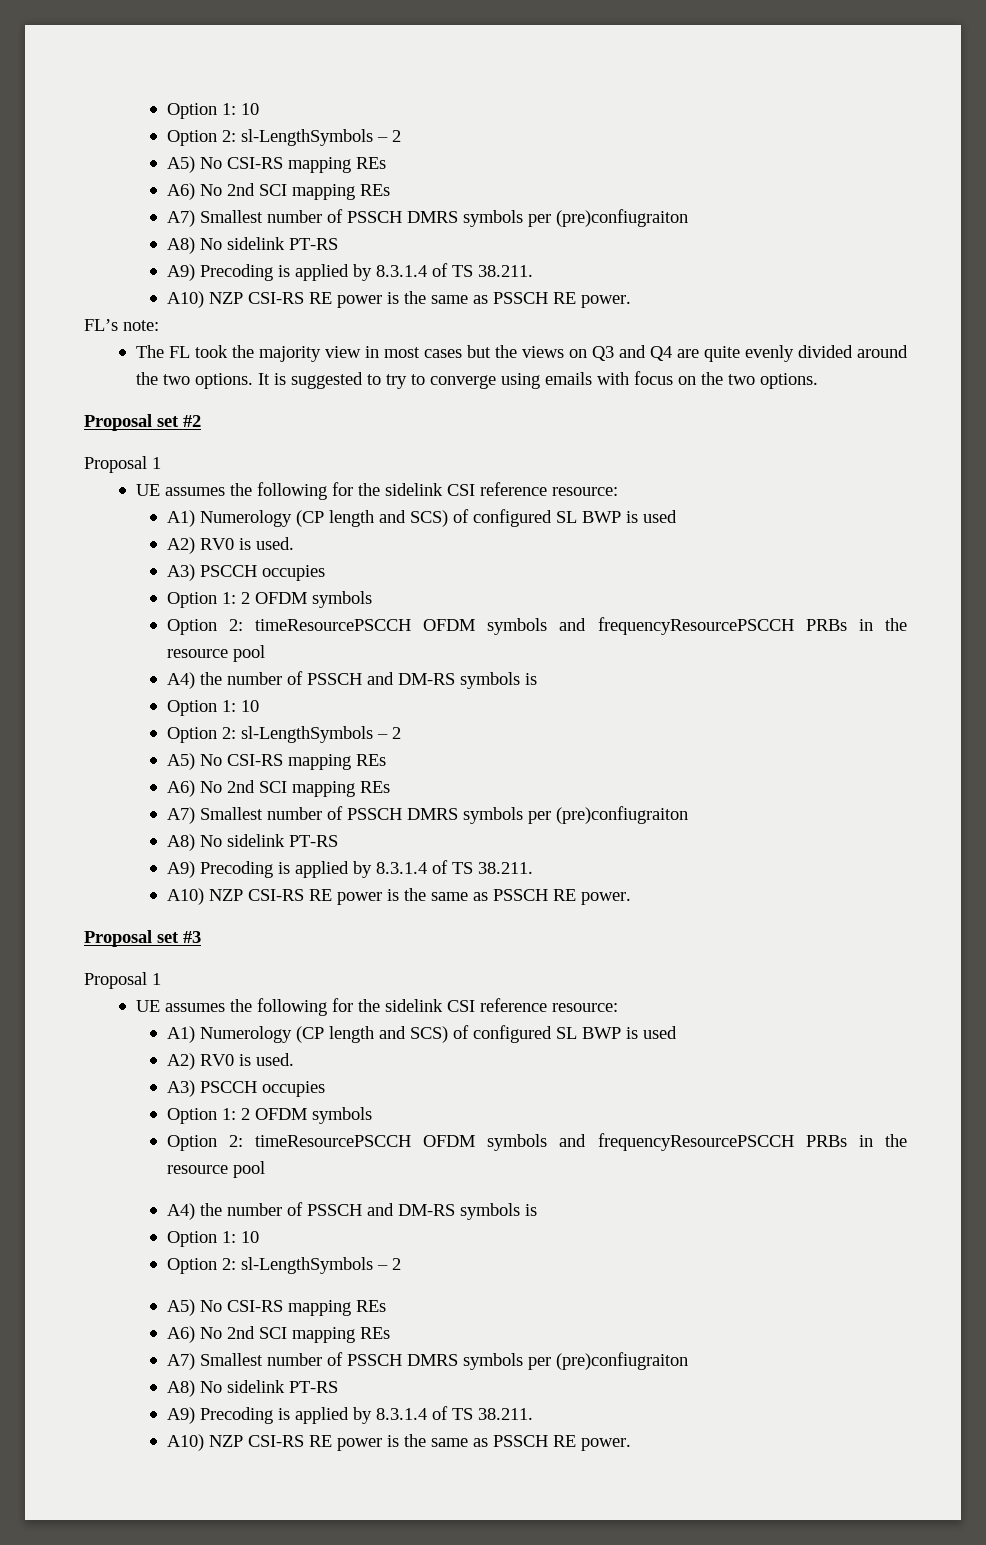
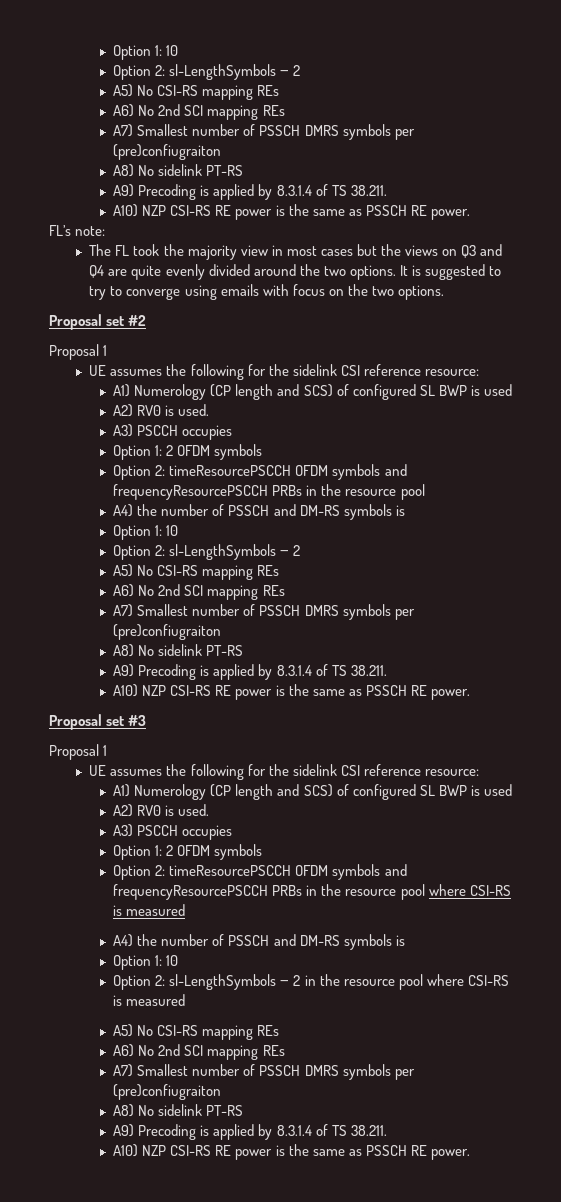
(265, 1169) none -> [428,884,511,896] [113,904,186,916] where CSI-RS is measured
(401, 1264) none -> [304,974,509,990] [113,994,186,1006] in the resource pool where CSI-RS is measured

